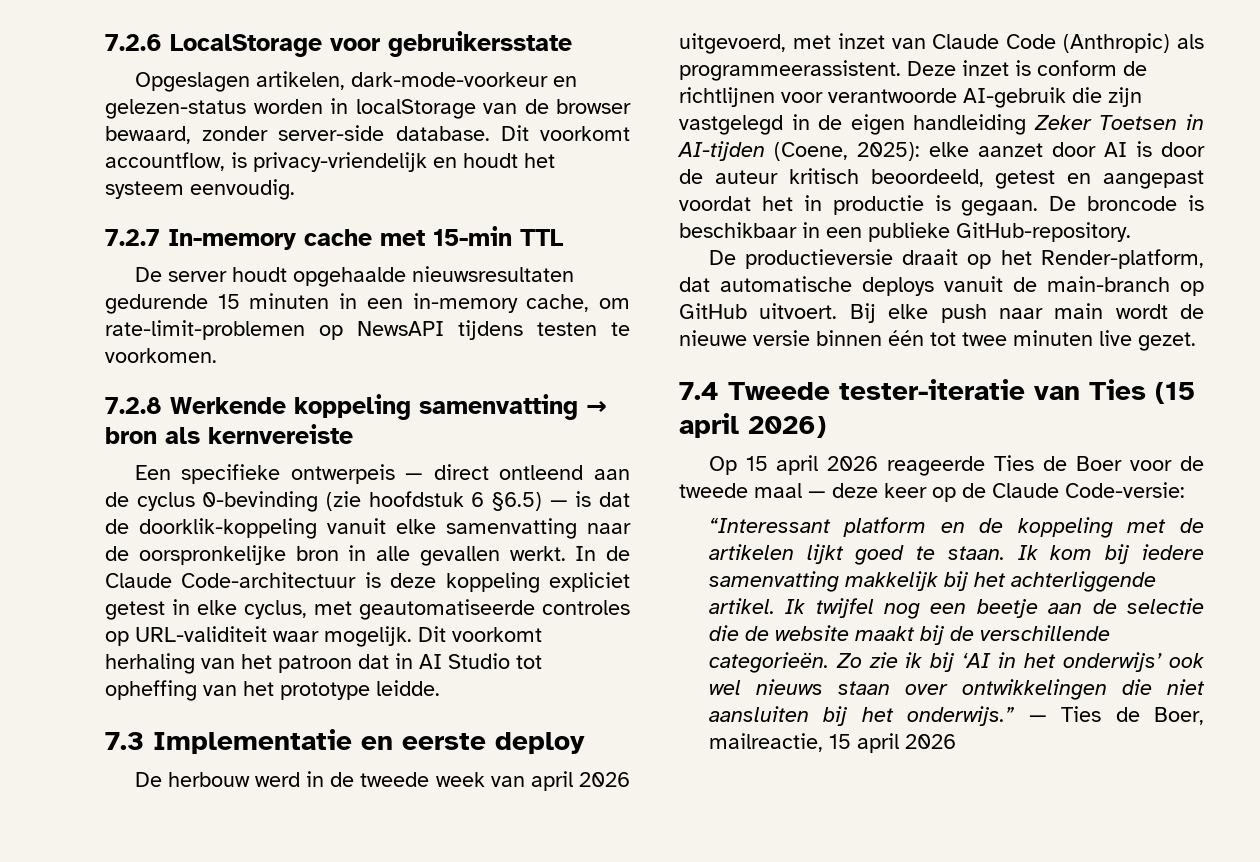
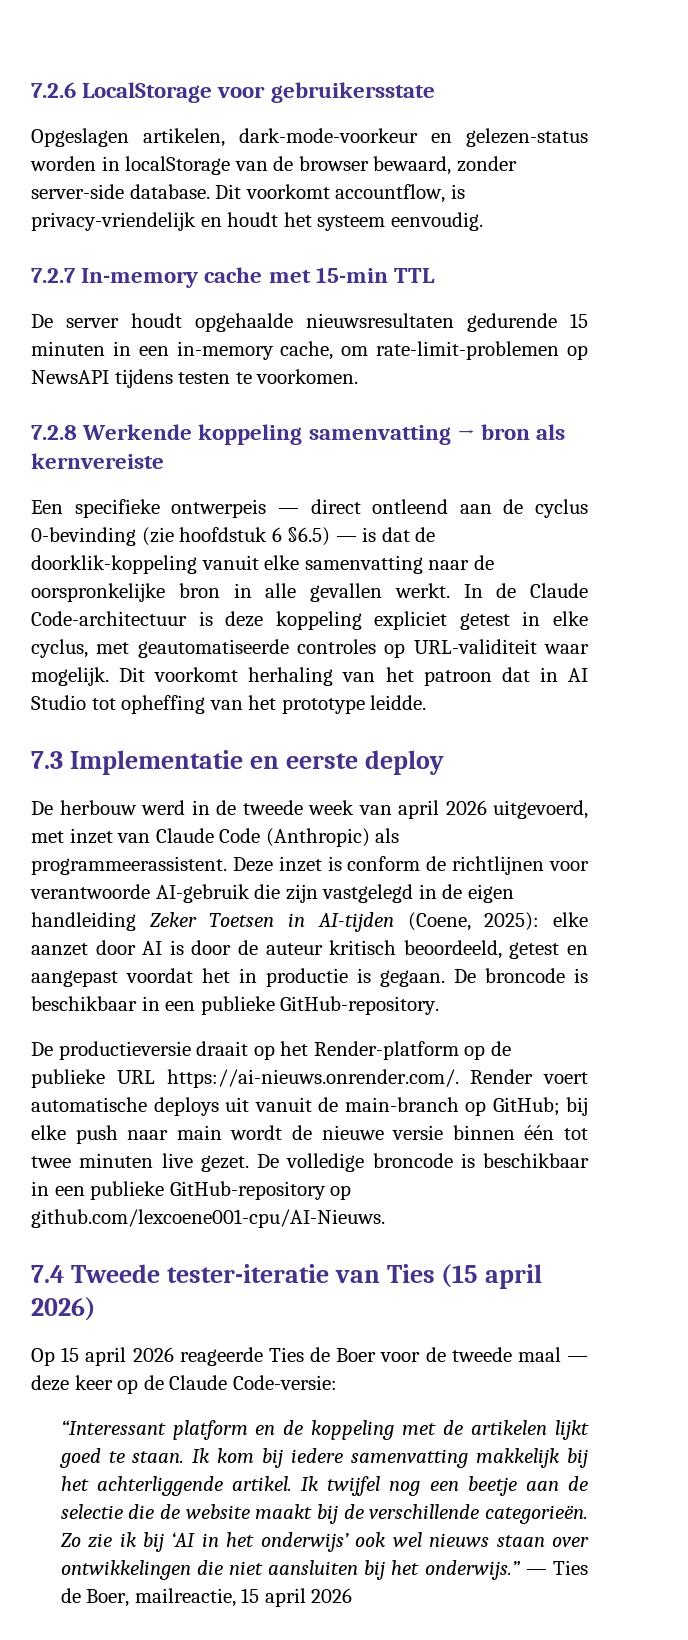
[1041,249,1204,269] [679,277,710,292] Render-platform, dat -> [313,1041,511,1060] [31,1069,588,1088] Render-platform op de publieke URL https://ai-nieuws.onrender.com/. Render voert
(934, 286) none -> [225,1097,249,1112] uit
[679,303,876,323] GitHub uitvoert. Bij -> [492,1097,588,1116] GitHub; bij
(1196, 341) none -> [257,1153,589,1172] [31,1181,352,1200] [31,1209,385,1228] De volledige broncode is beschikbaar in een publieke GitHub-repository op github.com/lexcoene001-cpu/AI-Nieuws.

